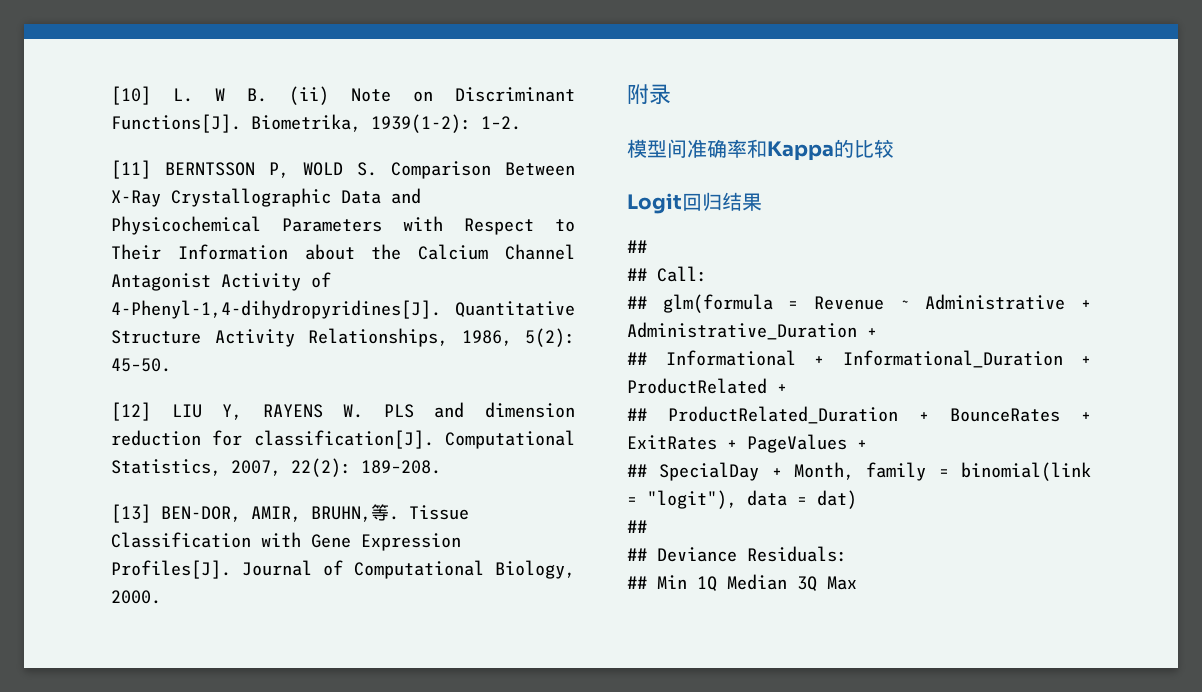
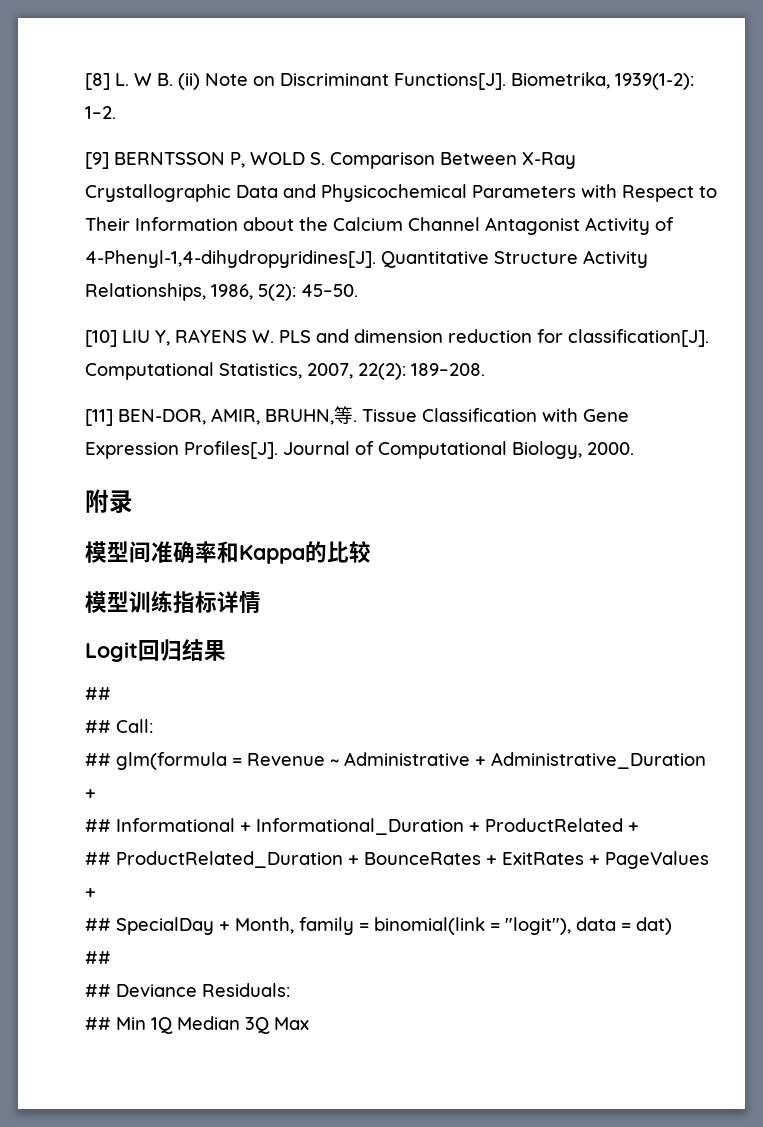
[111,86,151,105] [10] -> [85,73,110,90] [8]
[111,160,151,179] [11] -> [85,152,109,169] [9]
[111,402,151,421] [12] -> [85,330,117,347] [10]
[111,504,151,523] [13] -> [85,409,113,426] [11]
(894, 148) none -> [85,590,261,614] // 模型训练指标详情

